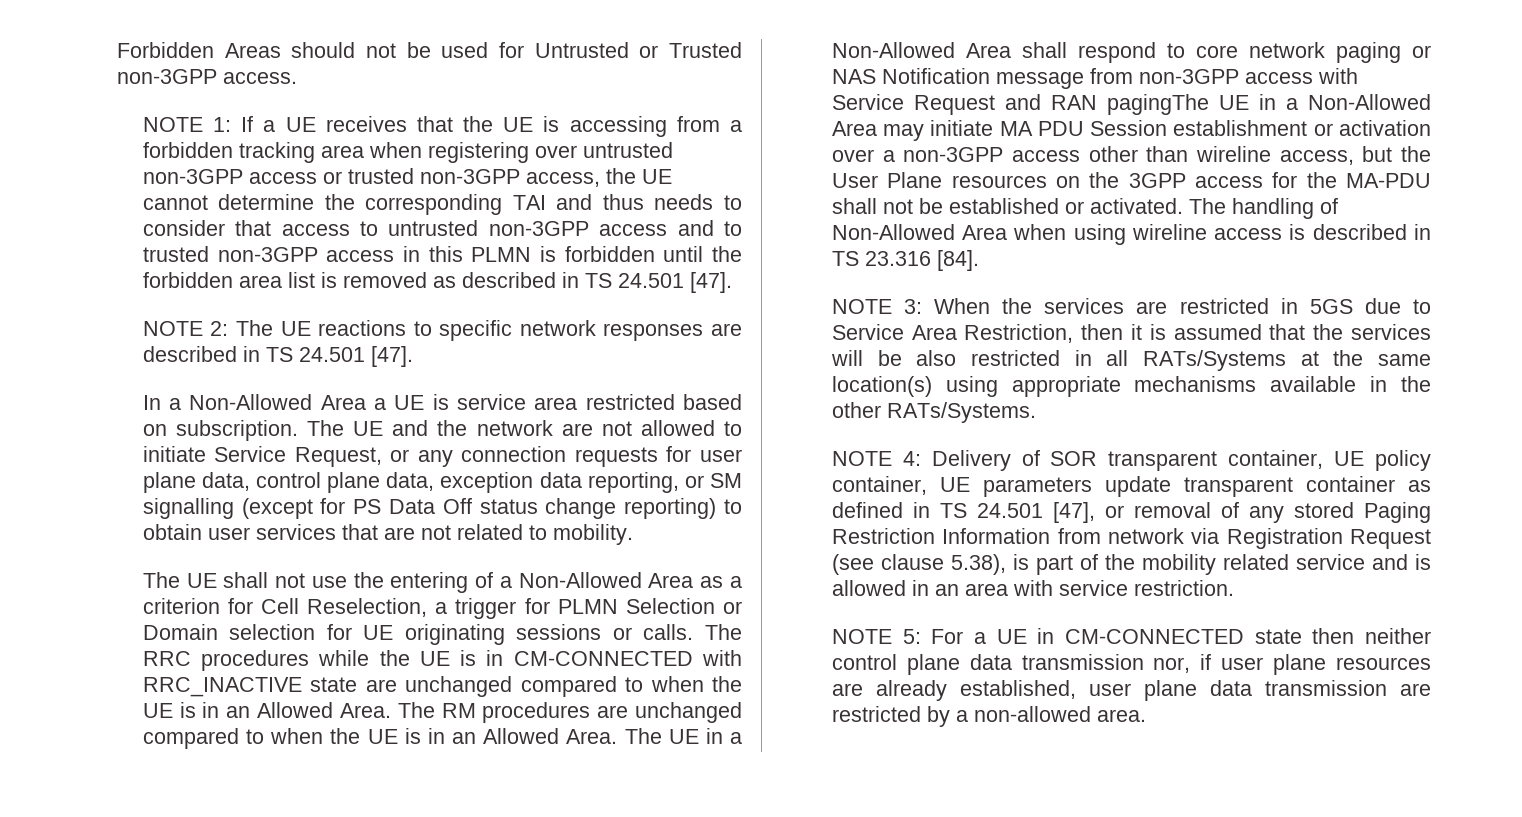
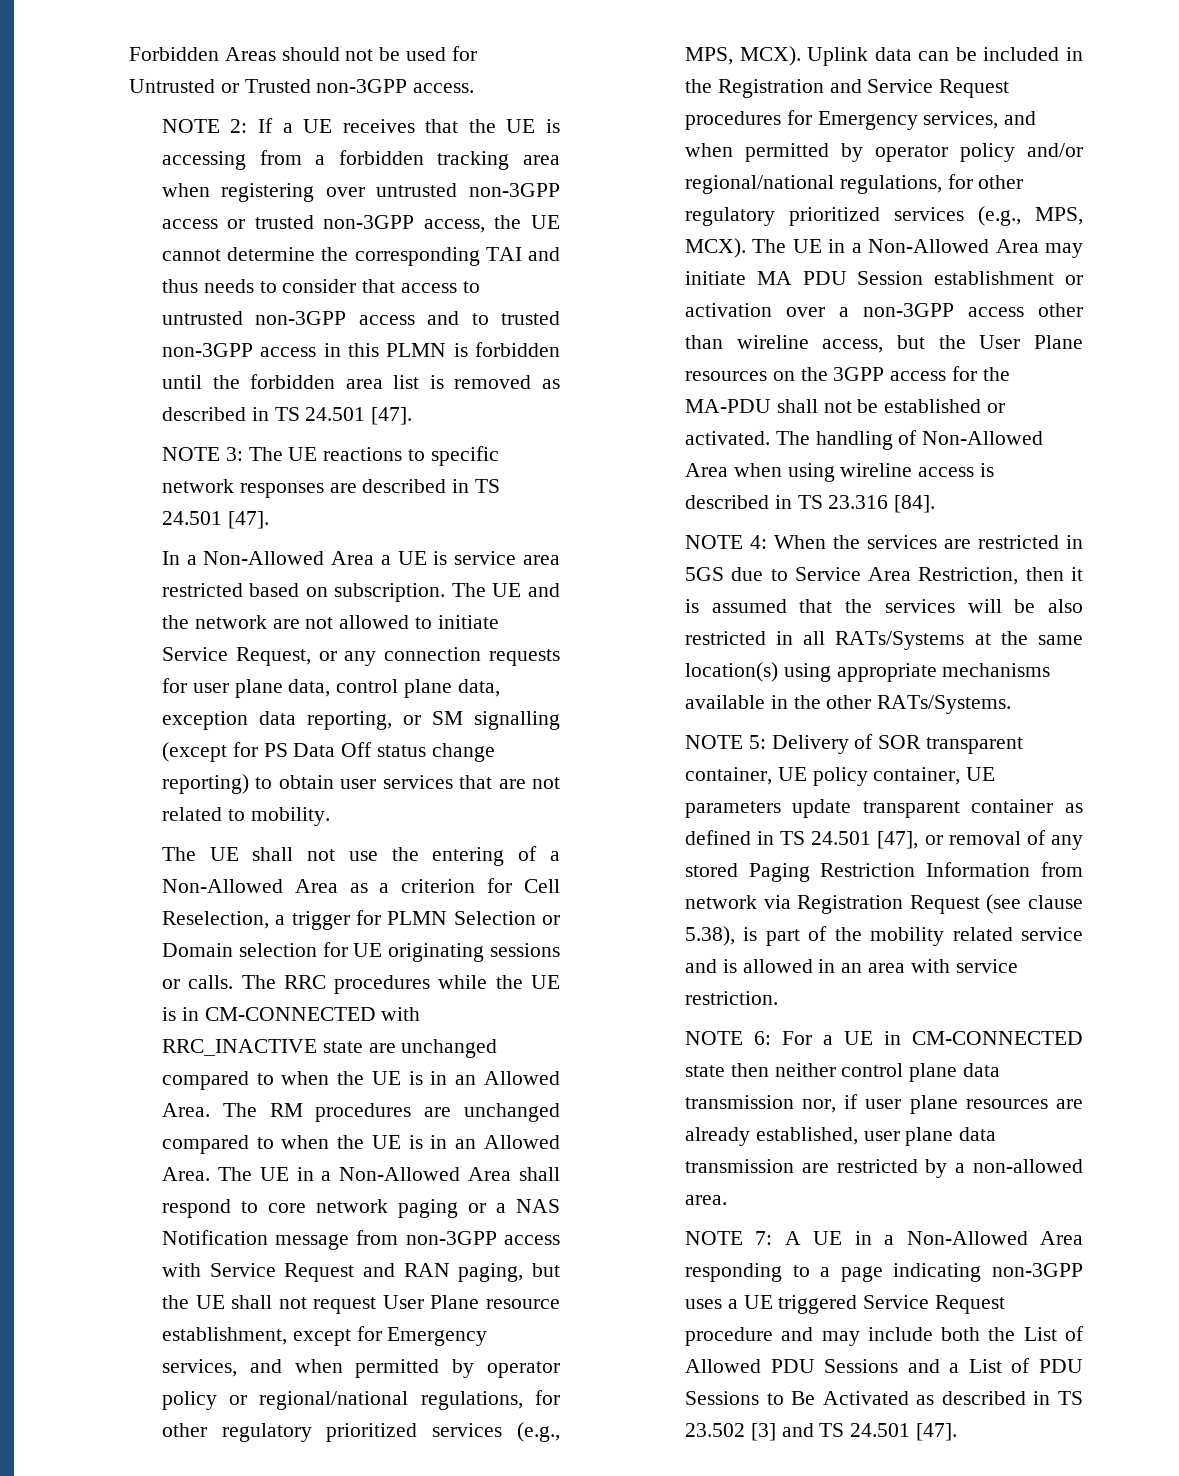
[213,117,232,132] 1: -> [230,119,248,133] 2:
[210,321,229,336] 2: -> [225,447,243,461] 3:
(1431, 51) none -> [495,1203,506,1213] a
[1106,94,1209,115] pagingThe -> [458,1263,560,1282] [161,1295,560,1314] [161,1326,488,1346] [161,1359,560,1378] [161,1390,560,1410] [161,1422,560,1442] [684,46,1083,66] [684,79,1010,98] [684,110,1037,130] [684,143,1083,162] [684,174,1024,194] [684,206,1083,226] [684,238,787,258] paging, but the UE shall not request User Plane resource establishment, except for Emergency services, and when permitted by operator policy or regional/national regulations, for other regulatory prioritized services (e.g., MPS, MCX). Uplink data can be included in the Registration and Service Request procedures for Emergency services, and when permitted by operator policy and/or regional/national regulations, for other regulatory prioritized services (e.g., MPS, MCX). The
[903,299,922,314] 3: -> [749,535,767,549] 4:
[902,451,921,466] 4: -> [748,735,766,749] 5:
[902,629,921,644] 5: -> [753,1031,771,1045] 6:
(1146, 715) none -> [684,1231,1083,1245] [684,1263,1083,1282] [684,1295,1005,1314] [684,1326,1084,1346] [684,1358,1083,1373] [684,1391,1083,1405] [684,1423,957,1441] // NOTE 7: A UE in a Non-Allowed Area responding to a page indicating non-3GPP uses a UE triggered Service Request procedure and may include both the List of Allowed PDU Sessions and a List of PDU Sessions to Be Activated as described in TS 23.502 [3] and TS 24.501 [47].

